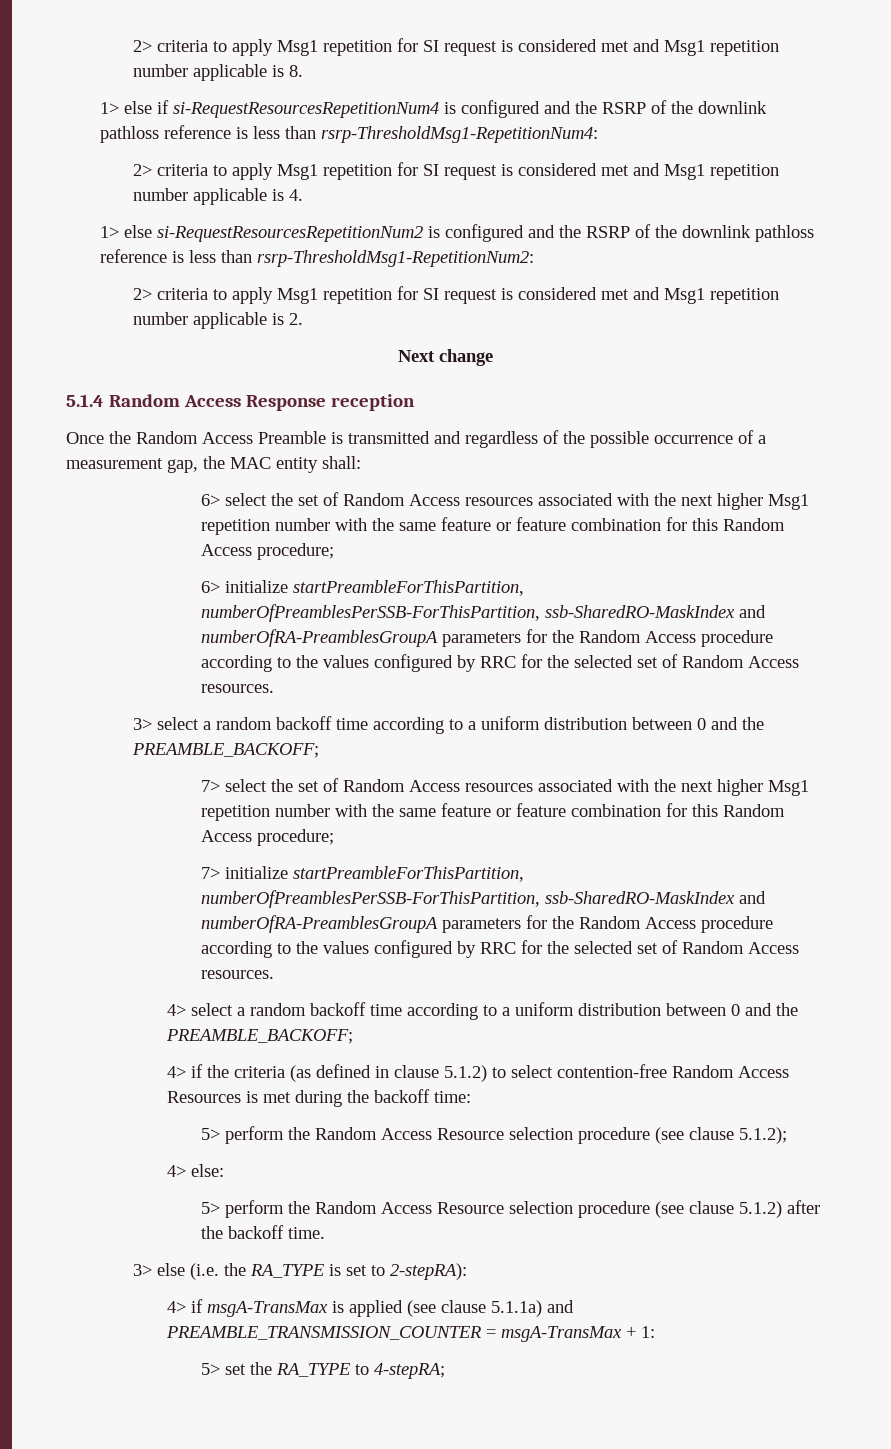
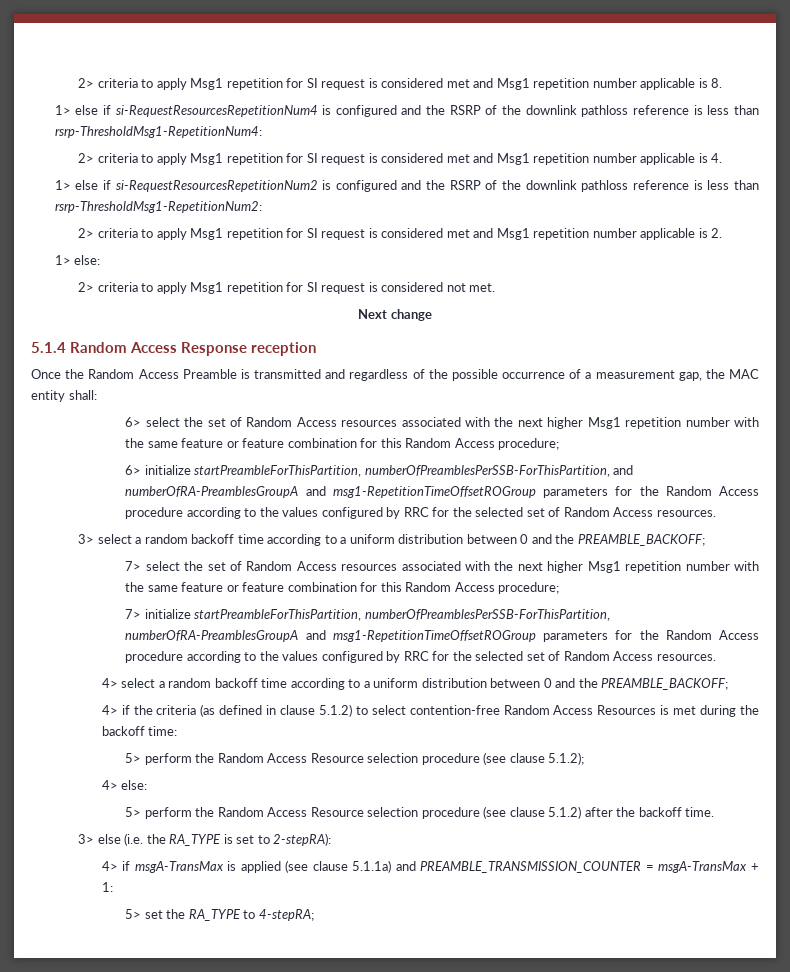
(152, 231) none -> [102,180,111,190] if
(304, 319) none -> [54,255,101,265] [78,282,496,294] // 1> else: // 2> criteria to apply Msg1 repetition for SI request is considered not met.
[544,605,766,618] [200,629,438,647] ssb-SharedRO-MaskIndex and numberOfRA-PreamblesGroupA -> [613,465,634,475] [125,486,536,498] and numberOfRA-PreamblesGroupA and msg1-RepetitionTimeOffsetROGroup
[544,891,766,904] [200,915,438,933] ssb-SharedRO-MaskIndex and numberOfRA-PreamblesGroupA -> [125,630,536,642] numberOfRA-PreamblesGroupA and msg1-RepetitionTimeOffsetROGroup

